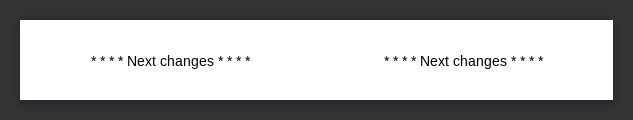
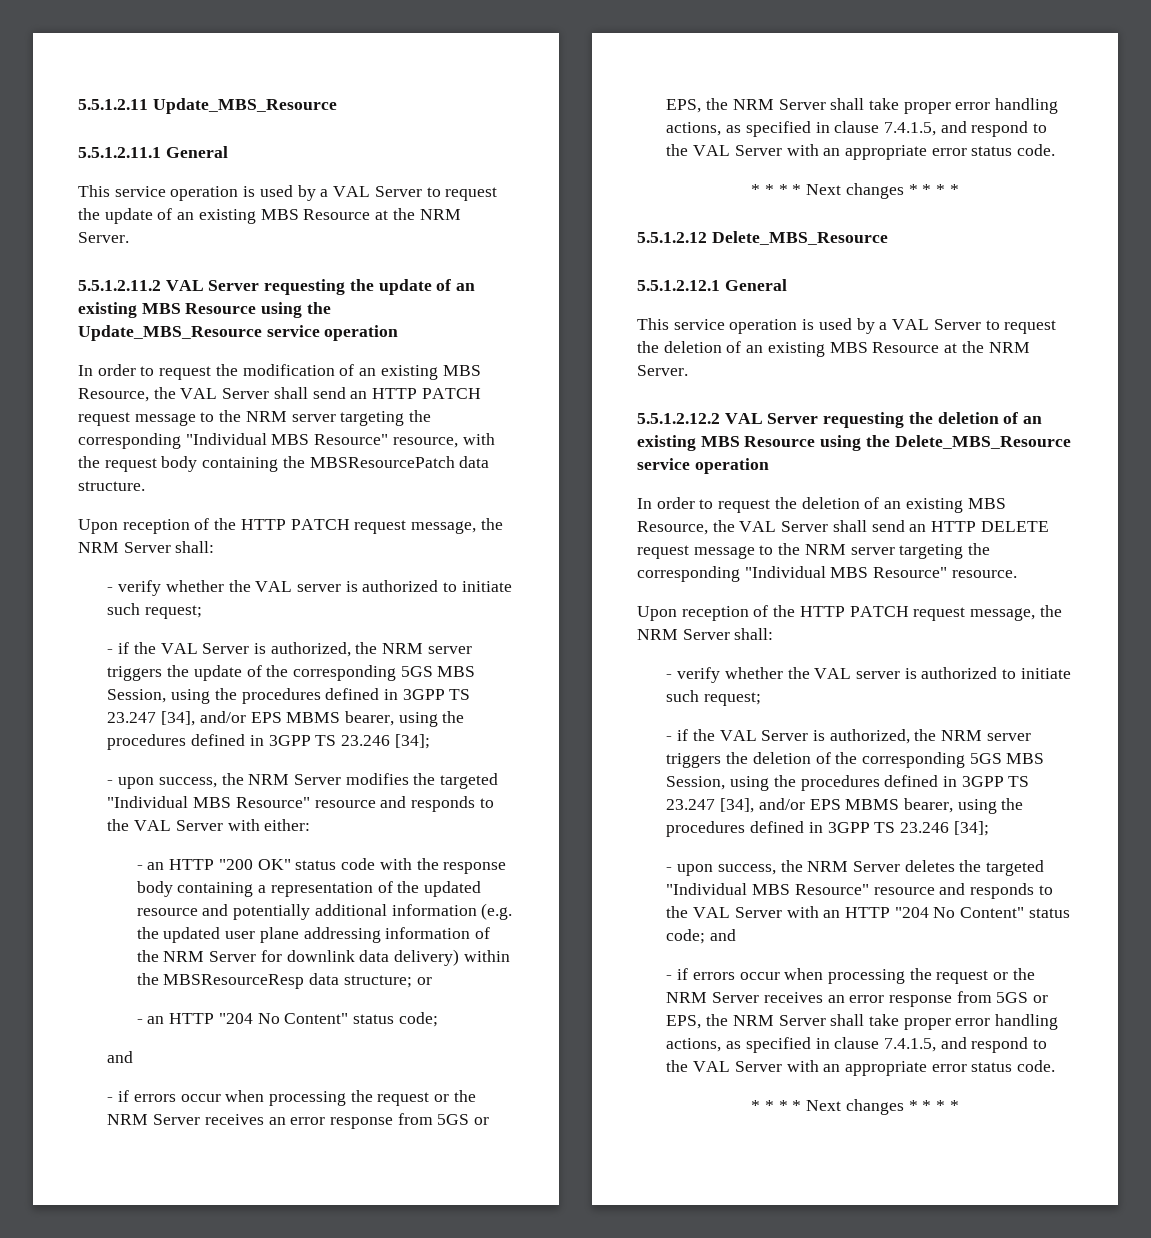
(90, 61) none -> [78,98,337,114] [78,146,228,158] [78,185,498,201] [78,208,461,224] [78,232,129,243] [78,279,476,295] [78,302,331,318] [78,325,399,341] [78,364,481,380] [78,387,481,402] [78,410,432,426] [78,433,495,449] [78,456,490,472] [78,481,145,491] [78,518,503,534] [78,541,215,553] [107,580,512,596] [107,603,203,619] [107,642,472,657] [107,665,476,681] [107,688,471,704] [107,711,465,727] [107,734,430,750] [107,773,499,789] [107,796,494,812] [107,819,311,831] [136,858,507,874] [136,881,482,897] [136,903,513,920] [136,927,491,943] [136,949,510,966] [136,973,432,989] [136,1012,438,1027] [107,1051,134,1063] [107,1090,476,1106] [107,1113,490,1129] [666,98,1059,114] [666,121,1048,137] [666,144,1056,160] 5.5.1.2.11 Update_MBS_Resource // 5.5.1.2.11.1 General // This service operation is used by a VAL Server to request the update of an existing MBS Resource at the NRM Server. // 5.5.1.2.11.2 VAL Server requesting the update of an existing MBS Resource using the Update_MBS_Resource service operation // In order to request the modification of an existing MBS Resource, the VAL Server shall send an HTTP PATCH request message to the NRM server targeting the corresponding "Individual MBS Resource" resource, with the request body containing the MBSResourcePatch data structure. // Upon reception of the HTTP PATCH request message, the NRM Server shall: // - verify whether the VAL server is authorized to initiate such request; // - if the VAL Server is authorized, the NRM server triggers the update of the corresponding 5GS MBS Session, using the procedures defined in 3GPP TS 23.247 [34], and/or EPS MBMS bearer, using the procedures defined in 3GPP TS 23.246 [34]; // - upon success, the NRM Server modifies the targeted "Individual MBS Resource" resource and responds to the VAL Server with either: // - an HTTP "200 OK" status code with the response body containing a representation of the updated resource and potentially additional information (e.g. the updated user plane addressing information of the NRM Server for downlink data delivery) within the MBSResourceResp data structure; or // - an HTTP "204 No Content" status code; // and // - if errors occur when processing the request or the NRM Server receives an error response from 5GS or EPS, the NRM Server shall take proper error handling actions, as specified in clause 7.4.1.5, and respond to the VAL Server with an appropriate error status code. //
(251, 61) none -> [637,231,888,245] [637,279,787,291] [637,318,1057,334] [637,341,1030,357] [637,365,688,376] [637,412,1043,428] [637,435,1071,451] [637,458,769,474] [637,497,1006,513] [637,520,1049,535] [637,543,991,559] [637,566,1017,582] [637,605,1062,621] [637,628,774,640] [666,667,1071,683] [666,690,762,706] [666,729,1031,744] [666,752,1045,768] [666,775,1030,791] [666,798,1024,814] [666,821,989,837] [666,860,1045,876] [666,883,1053,899] [666,906,1070,918] [666,929,737,944] [666,968,1035,984] [666,991,1049,1007] [666,1014,1059,1030] [666,1037,1048,1053] [666,1060,1056,1076] // 5.5.1.2.12 Delete_MBS_Resource // 5.5.1.2.12.1 General // This service operation is used by a VAL Server to request the deletion of an existing MBS Resource at the NRM Server. // 5.5.1.2.12.2 VAL Server requesting the deletion of an existing MBS Resource using the Delete_MBS_Resource service operation // In order to request the deletion of an existing MBS Resource, the VAL Server shall send an HTTP DELETE request message to the NRM server targeting the corresponding "Individual MBS Resource" resource. // Upon reception of the HTTP PATCH request message, the NRM Server shall: // - verify whether the VAL server is authorized to initiate such request; // - if the VAL Server is authorized, the NRM server triggers the deletion of the corresponding 5GS MBS Session, using the procedures defined in 3GPP TS 23.247 [34], and/or EPS MBMS bearer, using the procedures defined in 3GPP TS 23.246 [34]; // - upon success, the NRM Server deletes the targeted "Individual MBS Resource" resource and responds to the VAL Server with an HTTP "204 No Content" status code; and // - if errors occur when processing the request or the NRM Server receives an error response from 5GS or EPS, the NRM Server shall take proper error handling actions, as specified in clause 7.4.1.5, and respond to the VAL Server with an appropriate error status code.

